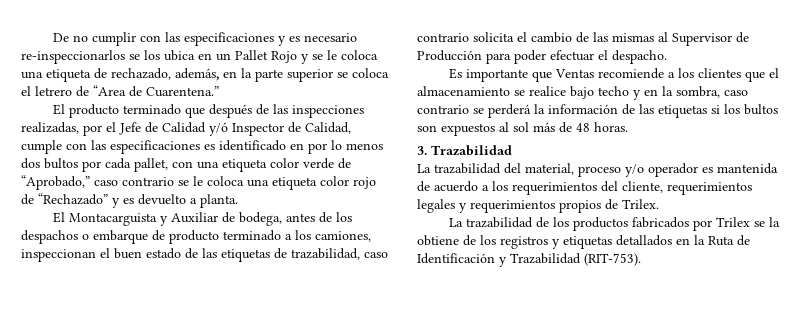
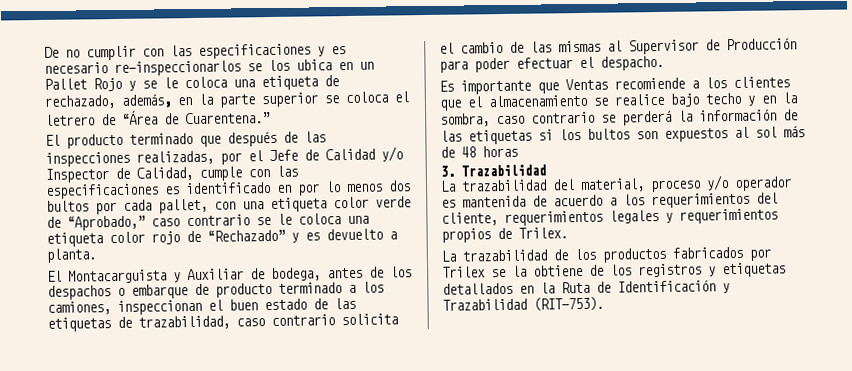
[93,85,126,96] “Area -> [122,110,158,125] “Área
[209,122,228,136] y/ó -> [381,146,403,162] y/o
[594,122,628,132] horas. -> [482,145,518,158] horas

